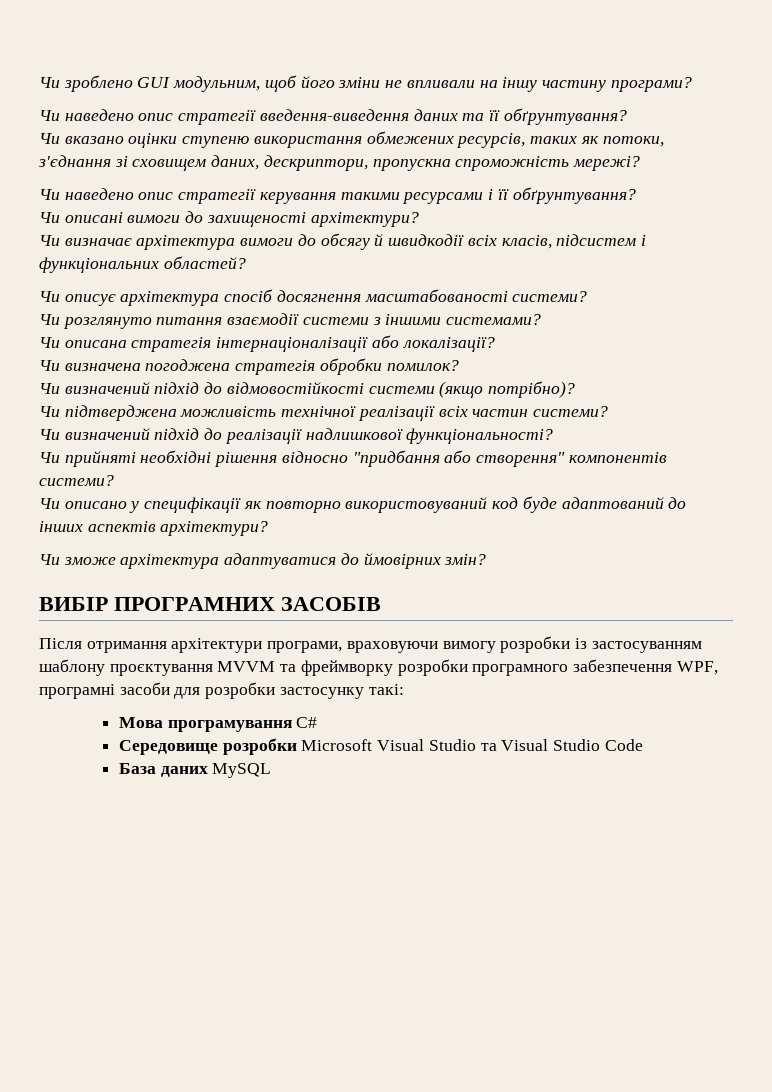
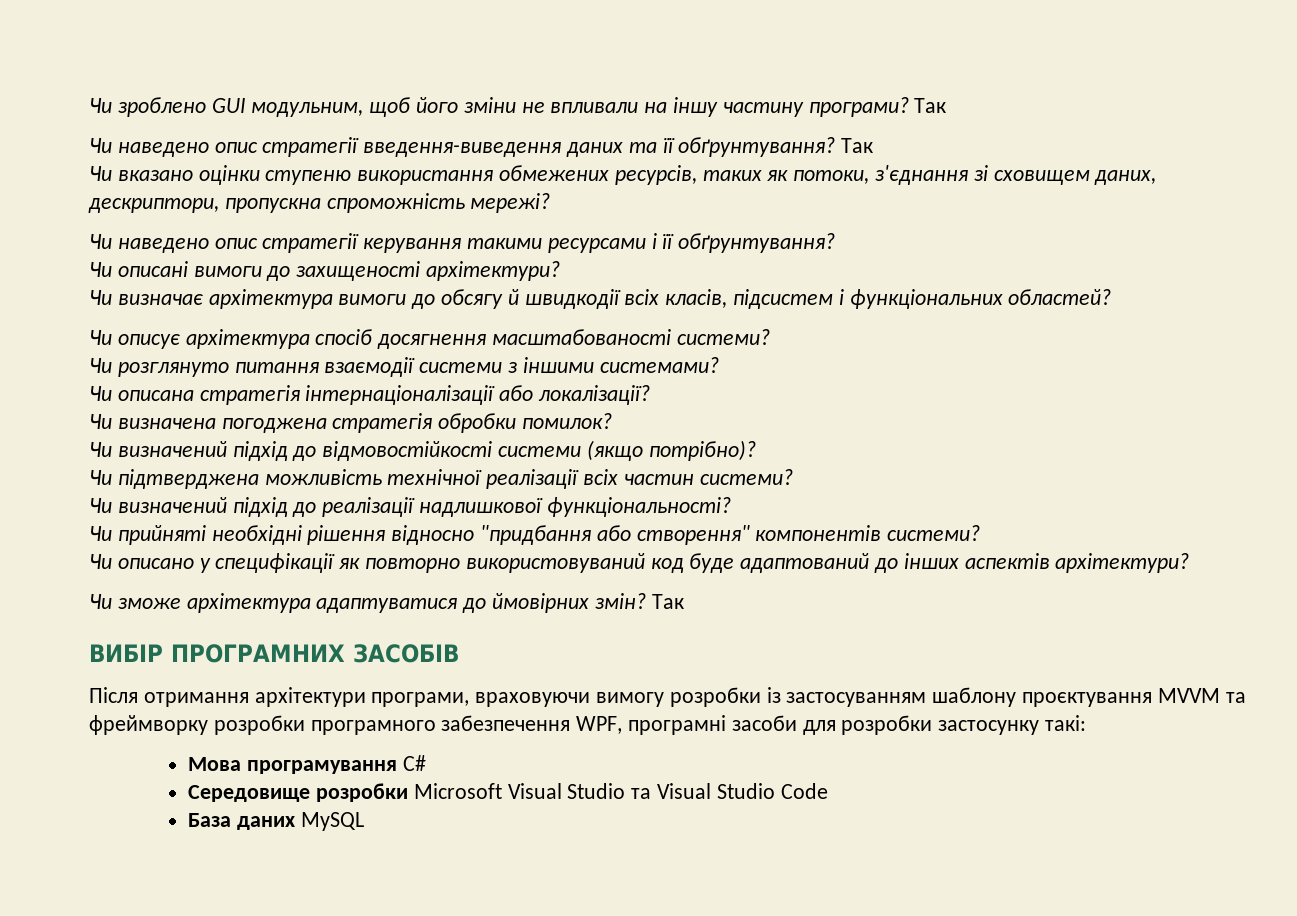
(692, 84) none -> [914,98,947,113] Так
(627, 116) none -> [841,138,874,153] Так
(487, 559) none -> [651,594,684,609] Так

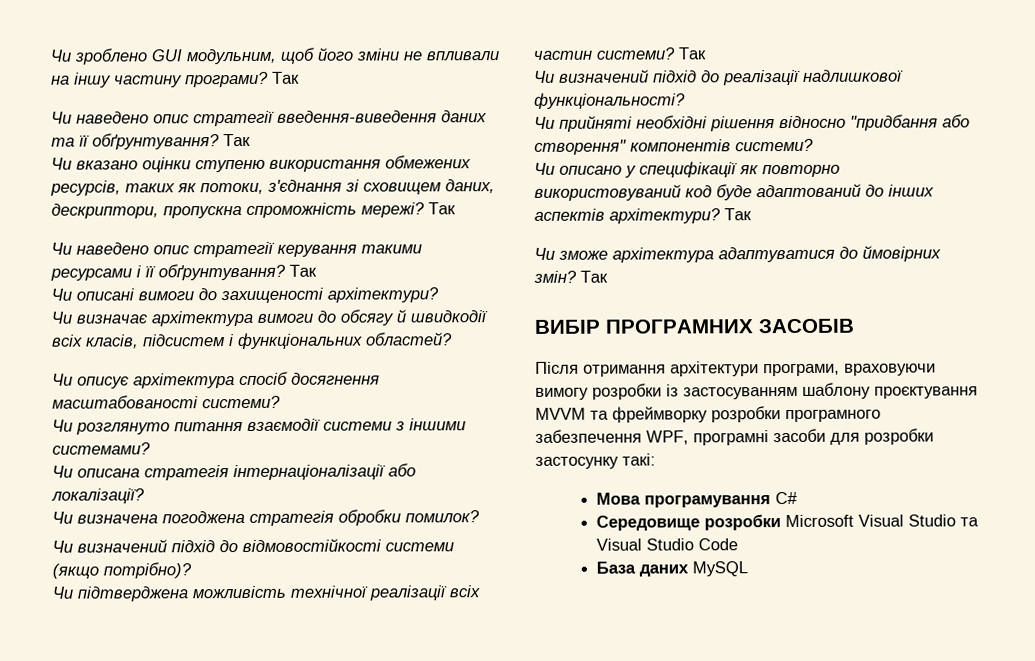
(551, 203) none -> [428,202,456,215] Так
(836, 243) none -> [289,264,317,277] Так
(793, 477) none -> [678,47,707,60] Так
(1190, 563) none -> [724,208,752,221] Так

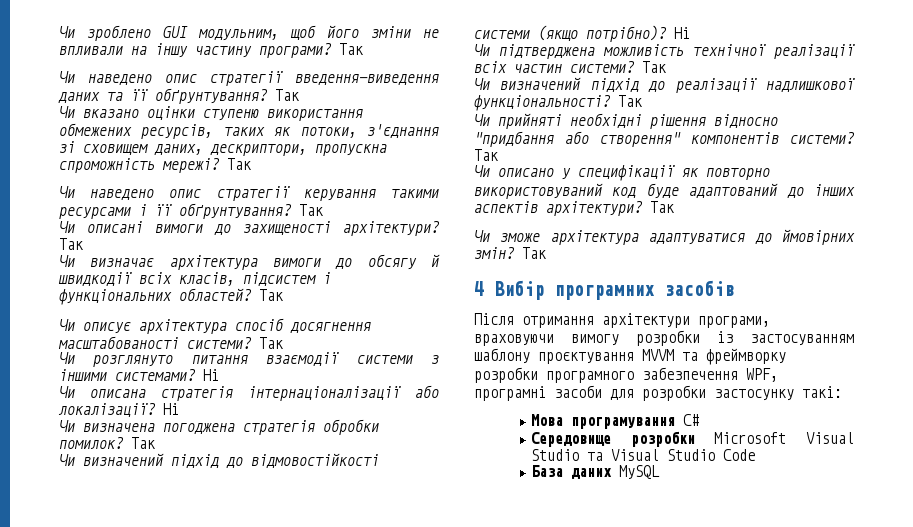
(439, 295) none -> [59,238,83,250] Так
(453, 339) none -> [259,289,283,301] Так
(281, 402) none -> [259,337,283,349] Так
(151, 448) none -> [203,369,219,381] Ні
(145, 496) none -> [163,403,179,415] Ні
(480, 516) none -> [131,437,155,449] Так
(192, 570) none -> [674,27,690,39] Ні
(686, 100) none -> [618,95,642,107] Так
(814, 145) none -> [474,149,498,161] Так
[534,318,855,334] ВИБІР ПРОГРАМНИХ ЗАСОБІВ -> [474,280,734,300] 4 Вибір програмних засобів

